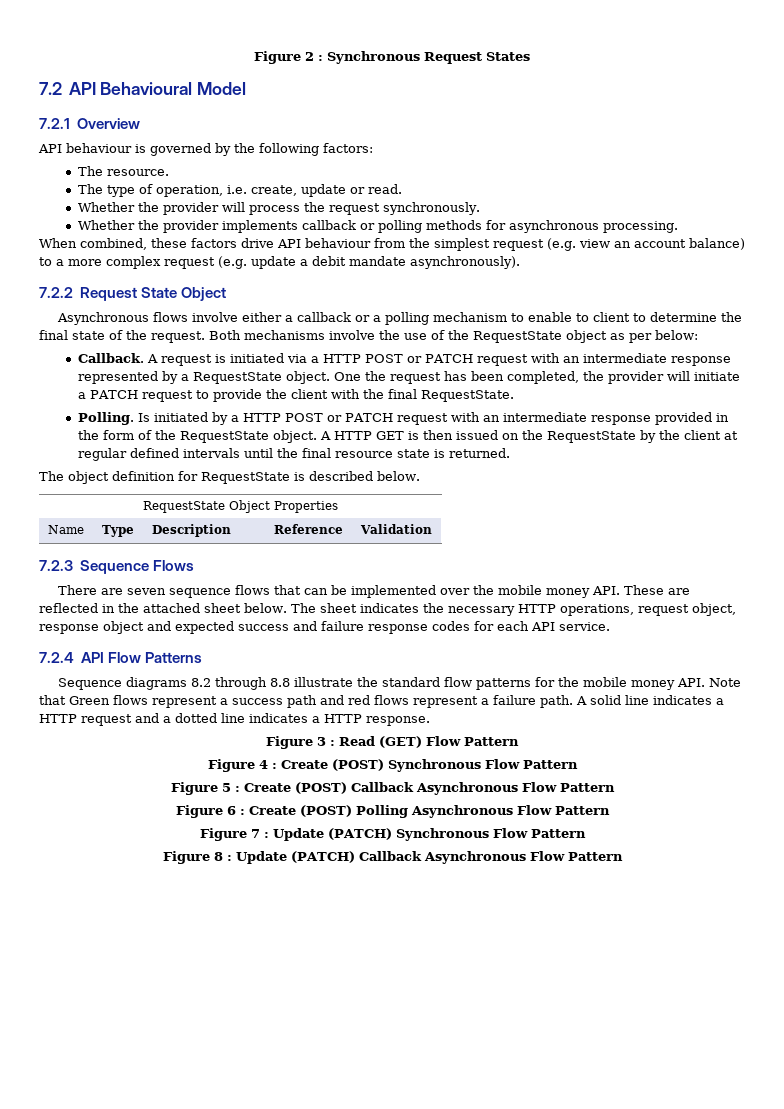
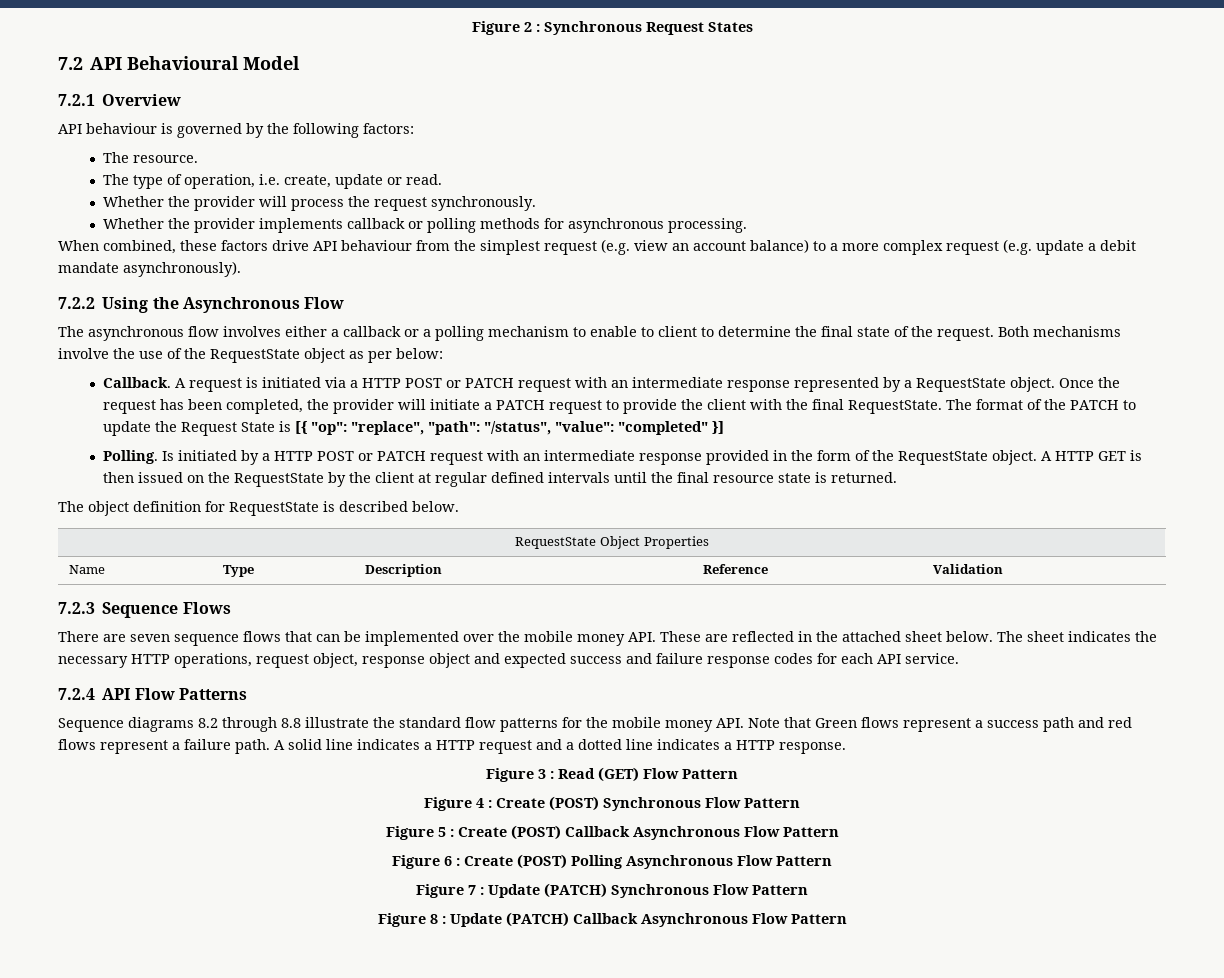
[79,287,226,301] [56,312,238,325] Request State Object // Asynchronous flows involve -> [102,297,345,313] [58,326,281,341] Using the Asynchronous Flow // The asynchronous flow involves
[333,372,361,381] One -> [1058,378,1094,388] Once
(514, 396) none -> [945,399,1136,410] [102,421,724,436] The format of the PATCH to update the Request State is [{ "op": "replace", "path": "/status", "value": "completed" }]

